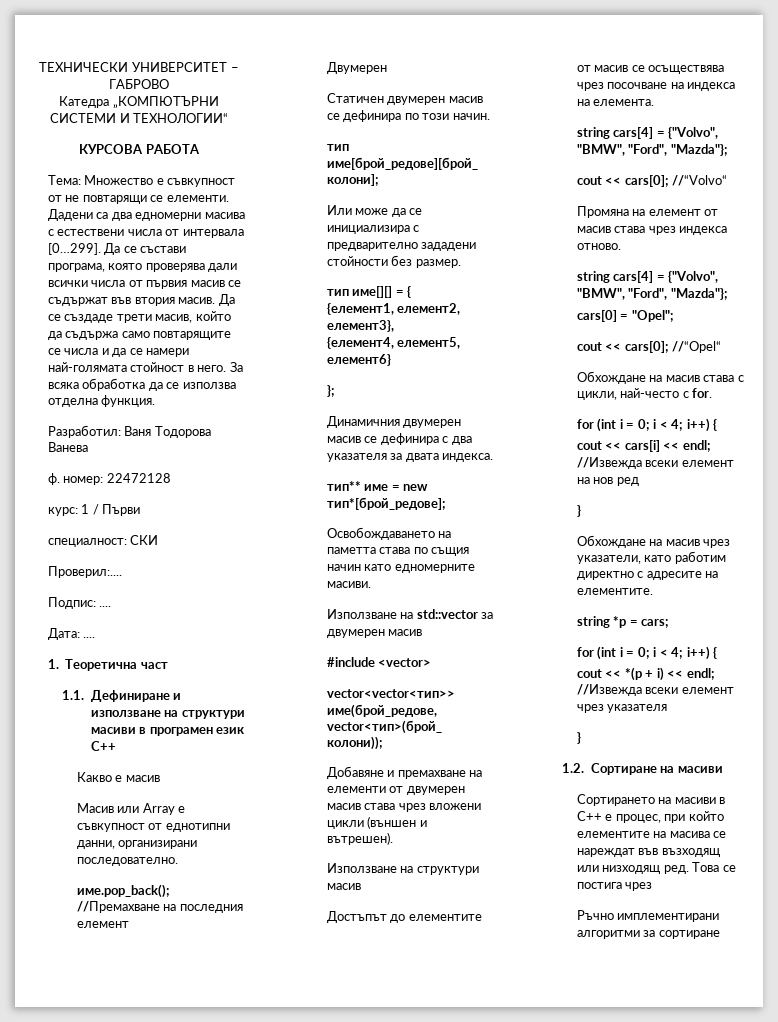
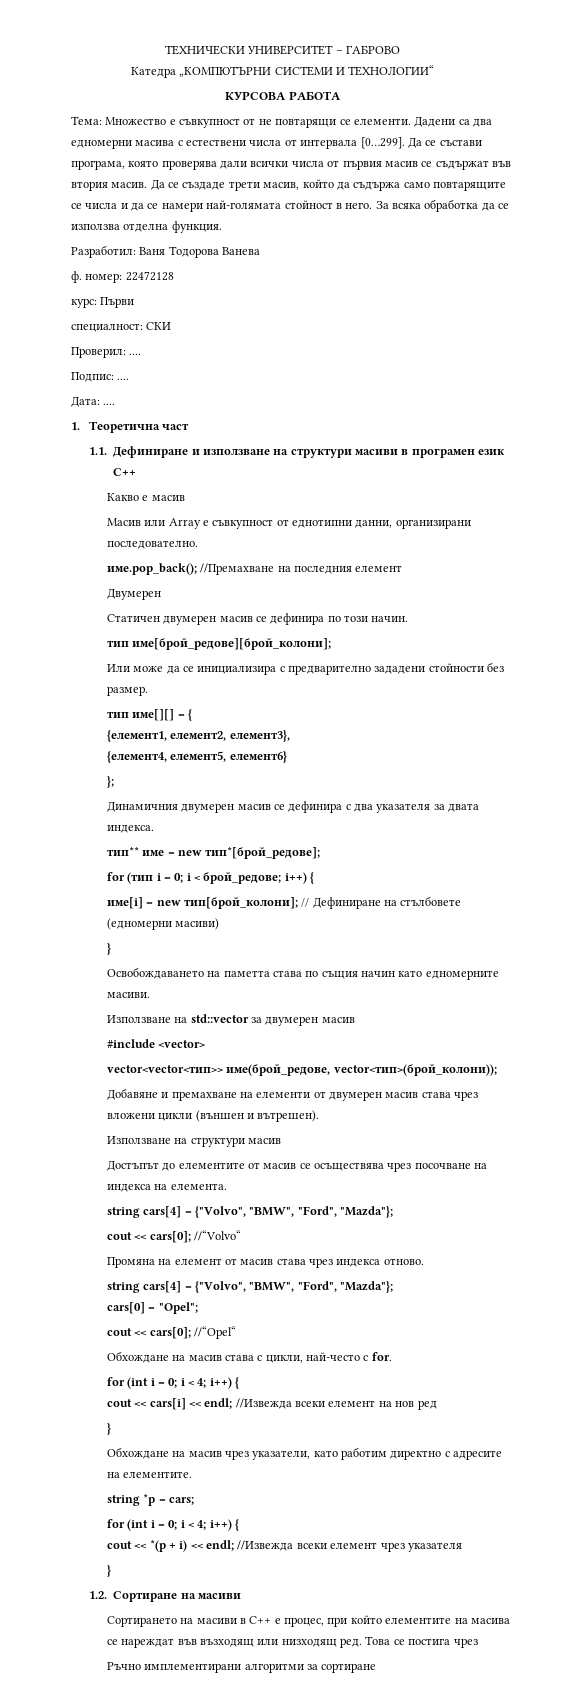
[81,504,99,515] 1 / -> (97, 303) none
[47,566,122,578] Проверил:.... -> [70,347,142,358] Проверил: ....
(446, 503) none -> [106,872,315,884] [106,896,462,909] [106,918,220,930] [106,943,111,955] // for (тип i = 0; i < брой_редове; i++) { // име[i] = new тип[брой_колони]; // Дефиниране на стълбовете (едномерни масиви) // }

